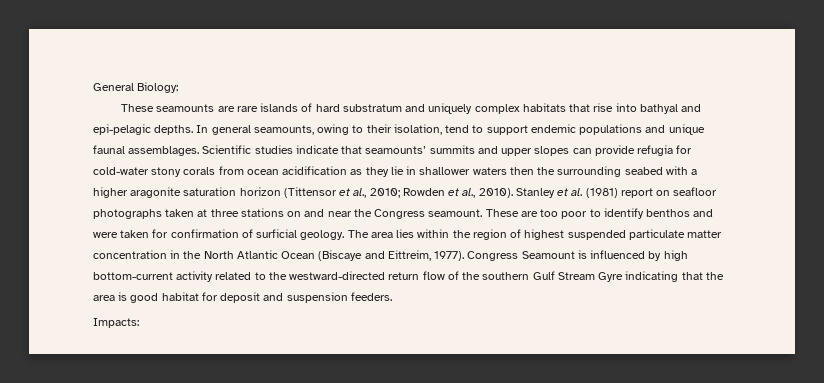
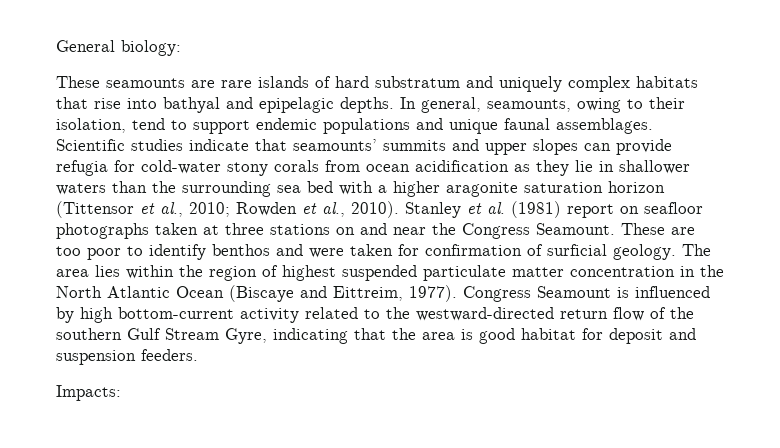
[137,82,179,93] Biology: -> [121,40,181,56] biology:
[93,124,151,135] epi-pelagic -> [259,97,334,113] epipelagic
[211,125,251,135] general -> [421,97,481,113] general,
[509,167,534,175] then -> [112,181,147,193] than
[624,167,663,175] seabed -> [277,181,333,193] sea bed
[428,209,483,217] seamount. -> [536,223,615,235] Seamount.
[598,272,624,282] Gyre -> [225,328,267,344] Gyre,

